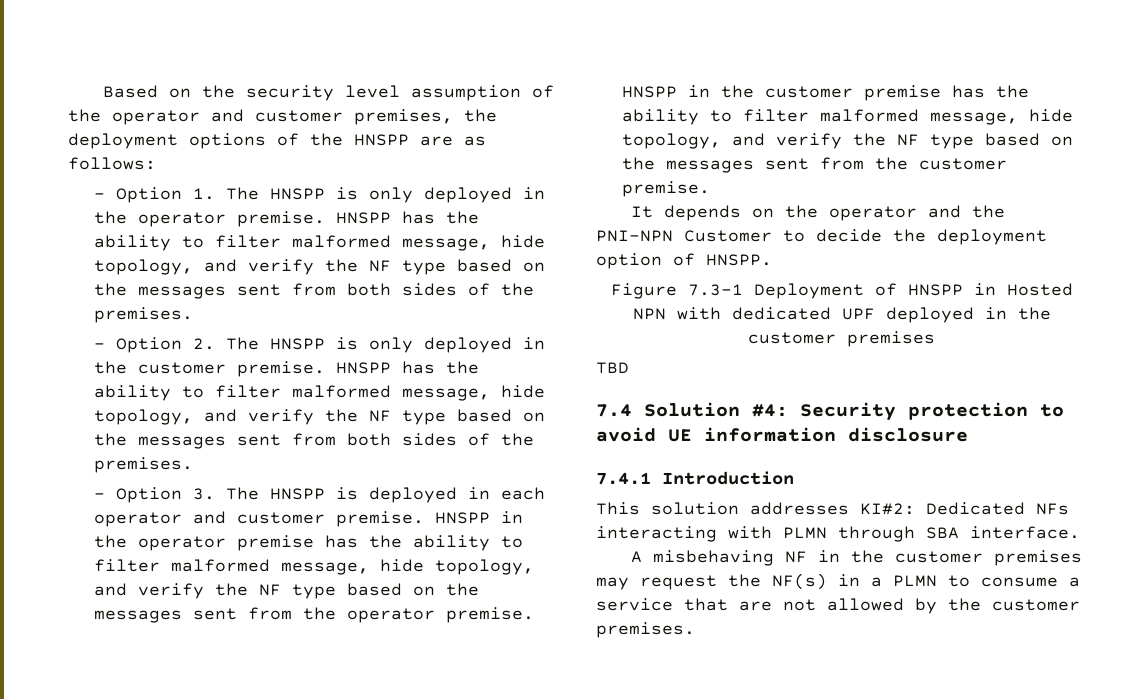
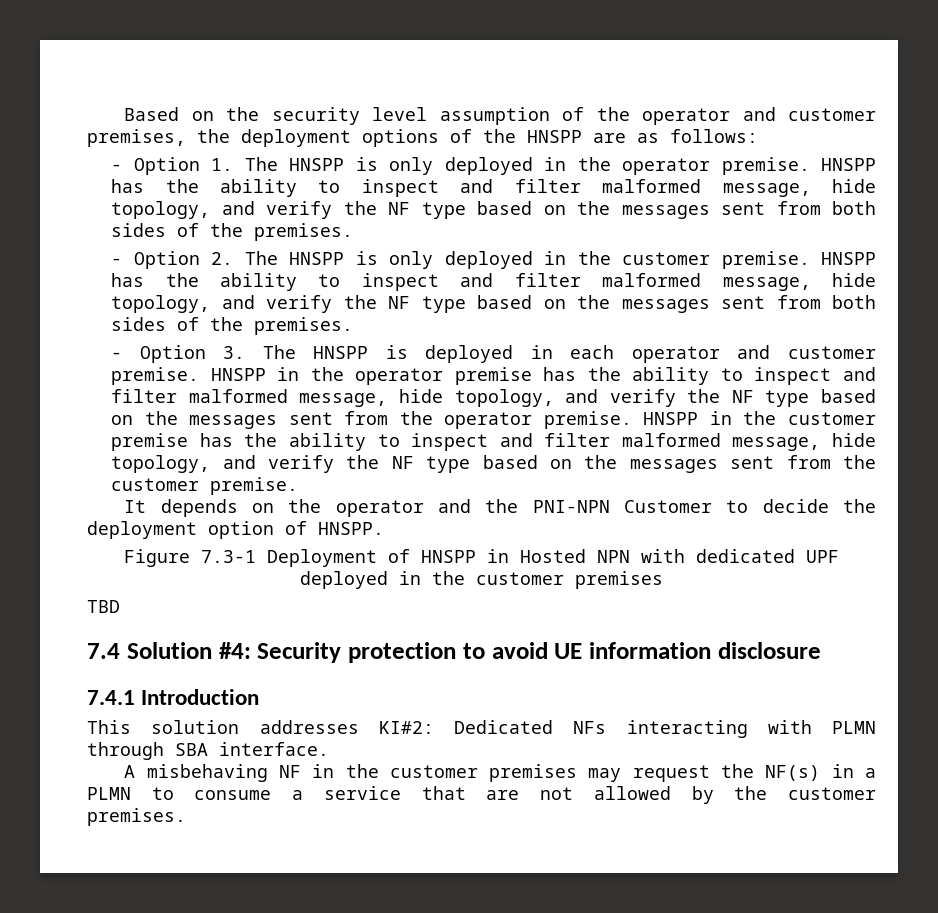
(204, 242) none -> [361,179,494,197] inspect and
(204, 392) none -> [361,273,494,291] inspect and
(523, 542) none -> [754,367,876,385] inspect and
(732, 116) none -> [411,433,533,451] inspect and

